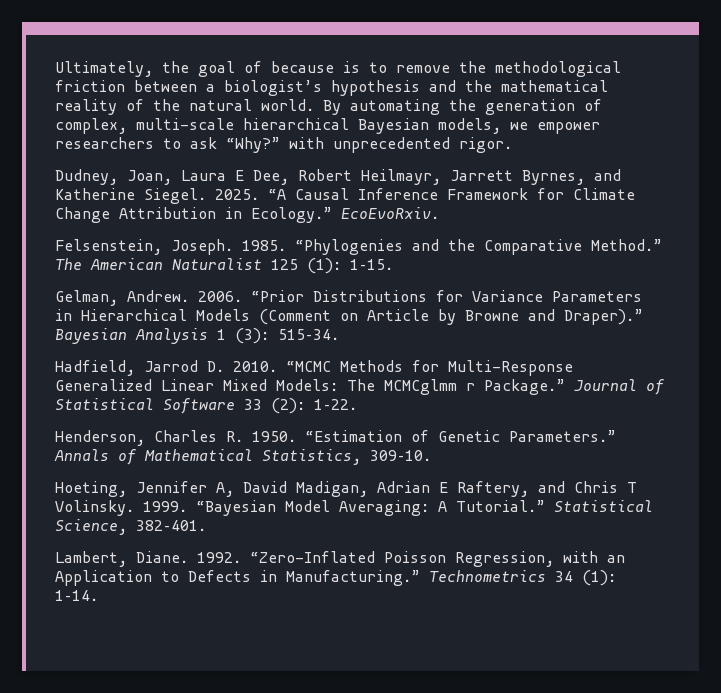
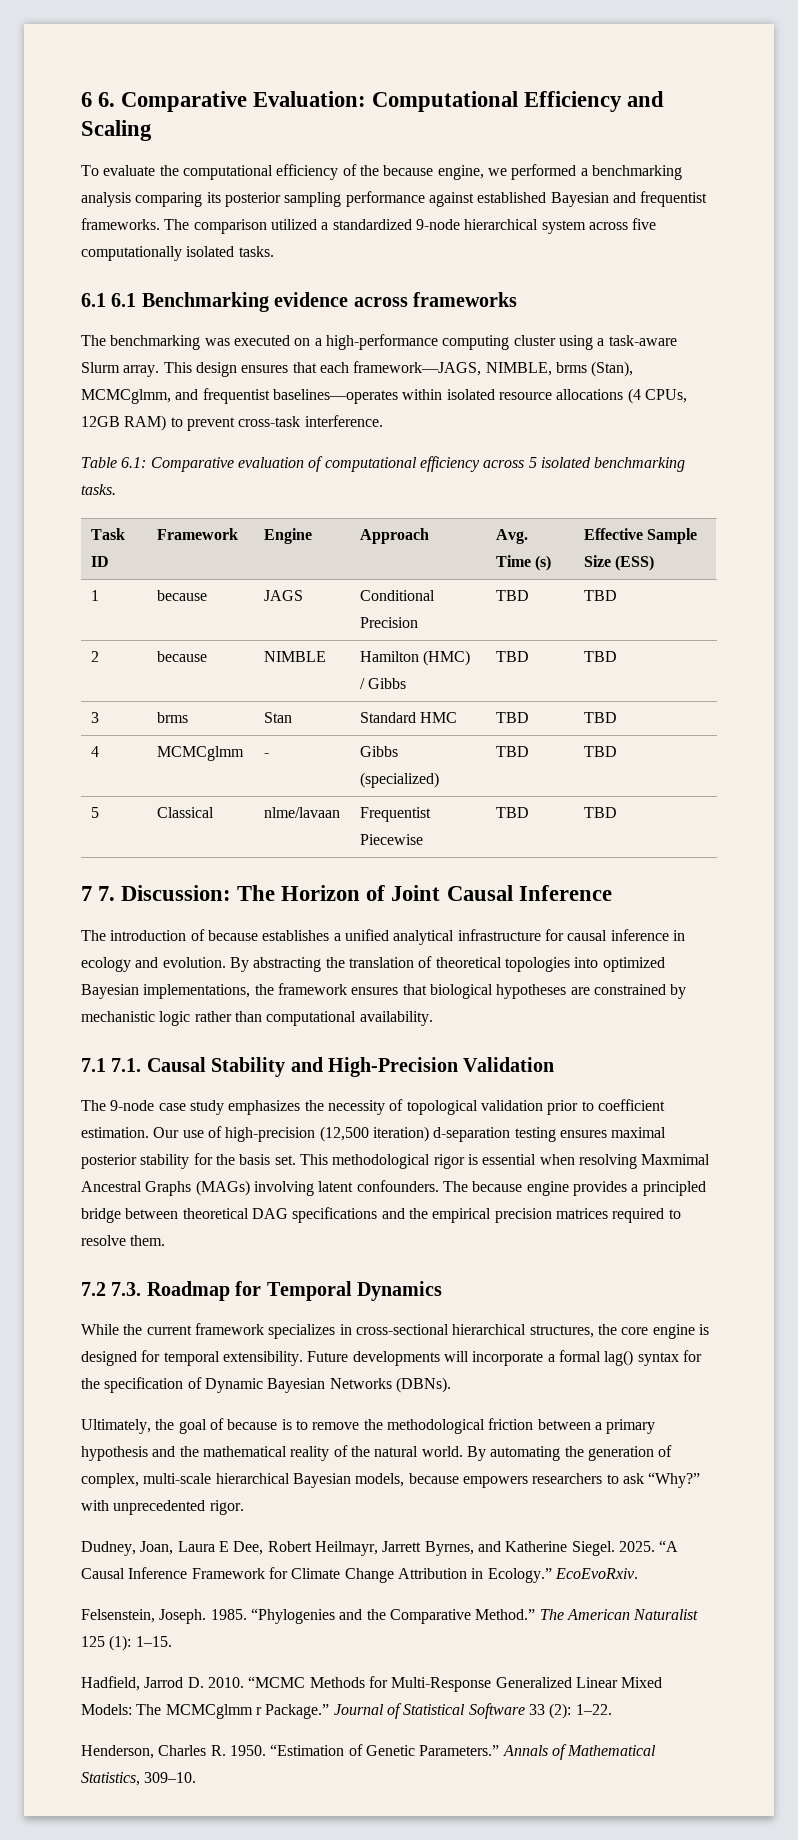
(55, 69) none -> [81,91,665,112] [81,120,152,141] [81,164,682,180] [81,191,708,207] [81,218,657,234] [81,246,274,261] [81,292,517,312] [81,334,677,350] [81,361,634,377] [81,388,687,404] [81,415,383,431] [81,456,686,472] [81,484,116,495] [90,528,125,540] [90,556,109,567] [156,528,238,540] [263,528,312,544] [359,528,429,544] [495,529,528,544] [495,555,552,571] [583,528,698,544] [583,555,655,571] [90,590,99,601] [156,590,207,601] [263,590,303,601] [359,590,435,601] [359,617,418,628] [495,590,529,601] [583,590,617,601] [90,651,99,662] [156,651,207,662] [263,651,326,662] [359,650,471,666] [359,678,407,689] [495,651,529,662] [583,651,617,662] [90,712,99,723] [156,712,188,723] [263,712,292,723] [359,712,458,723] [495,712,529,723] [583,712,617,723] [90,746,99,757] [156,746,244,761] [263,753,269,757] [359,746,398,757] [359,772,439,788] [495,746,529,757] [583,746,617,757] [90,807,99,818] [156,807,214,818] [263,807,340,818] [359,807,431,822] [359,834,423,845] [495,807,529,818] [583,807,617,818] [81,885,612,901] [81,929,685,945] [81,956,665,972] [81,983,687,999] [81,1011,433,1026] [81,1057,555,1077] [81,1099,665,1115] [81,1126,667,1142] [81,1153,711,1169] [81,1180,706,1196] [81,1207,681,1223] [81,1235,166,1246] [81,1281,442,1301] [81,1323,709,1339] [81,1350,702,1366] [81,1377,451,1393] 6 6. Comparative Evaluation: Computational Efficiency and Scaling // To evaluate the computational efficiency of the because engine, we performed a benchmarking analysis comparing its posterior sampling performance against established Bayesian and frequentist frameworks. The comparison utilized a standardized 9-node hierarchical system across five computationally isolated tasks. // 6.1 6.1 Benchmarking evidence across frameworks // The benchmarking was executed on a high-performance computing cluster using a task-aware Slurm array. This design ensures that each framework—JAGS, NIMBLE, brms (Stan), MCMCglmm, and frequentist baselines—operates within isolated resource allocations (4 CPUs, 12GB RAM) to prevent cross-task interference. // Table 6.1: Comparative evaluation of computational efficiency across 5 isolated benchmarking tasks. // Task ID | Framework | Engine | Approach | Avg. Time (s) | Effective Sample Size (ESS) // 1 | because | JAGS | Conditional Precision | TBD | TBD // 2 | because | NIMBLE | Hamilton (HMC) / Gibbs | TBD | TBD // 3 | brms | Stan | Standard HMC | TBD | TBD // 4 | MCMCglmm | - | Gibbs (specialized) | TBD | TBD // 5 | Classical | nlme/lavaan | Frequentist Piecewise | TBD | TBD // 7 7. Discussion: The Horizon of Joint Causal Inference // The introduction of because establishes a unified analytical infrastructure for causal inference in ecology and evolution. By abstracting the translation of theoretical topologies into optimized Bayesian implementations, the framework ensures that biological hypotheses are constrained by mechanistic logic rather than computational availability. // 7.1 7.1. Causal Stability and High-Precision Validation // The 9-node case study emphasizes the necessity of topological validation prior to coefficient estimation. Our use of high-precision (12,500 iteration) d-separation testing ensures maximal posterior stability for the basis set. This methodological rigor is essential when resolving Maxmimal Ancestral Graphs (MAGs) involving latent confounders. The because engine provides a principled bridge between theoretical DAG specifications and the empirical precision matrices required to resolve them. // 7.2 7.3. Roadmap for Temporal Dynamics // While the current framework specializes in cross-sectional hierarchical structures, the core engine is designed for temporal extensibility. Future developments will incorporate a formal lag() syntax for the specification of Dynamic Bayesian Networks (DBNs). //
[224,80,322,96] biologist’s -> [606,1419,656,1434] primary
[510,122,600,134] we empower -> [408,1473,528,1488] because empowers
[55,290,642,306] [55,309,643,325] [55,328,339,344] // Gelman, Andrew. 2006. “Prior Distributions for Variance Parameters in Hierarchical Models (Comment on Article by Browne and Draper).” Bayesian Analysis 1 (3): 515–34. -> (172, 1641) none
[55,481,637,497] [55,500,653,516] [55,519,206,535] [55,551,625,567] [55,570,616,586] [55,590,98,601] // Hoeting, Jennifer A, David Madigan, Adrian E Raftery, and Chris T Volinsky. 1999. “Bayesian Model Averaging: A Tutorial.” Statistical Science, 382–401. // Lambert, Diane. 1992. “Zero-Inflated Poisson Regression, with an Application to Defects in Manufacturing.” Technometrics 34 (1): 1–14. -> (197, 1777) none

